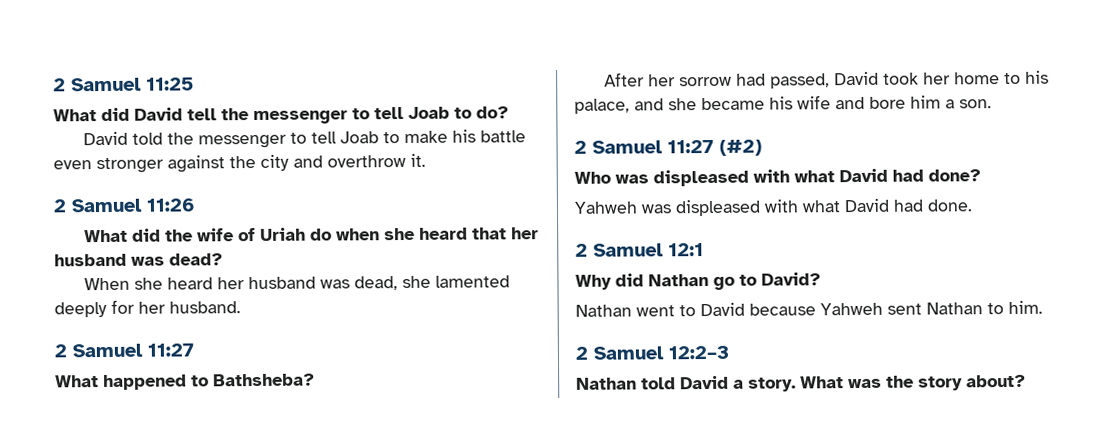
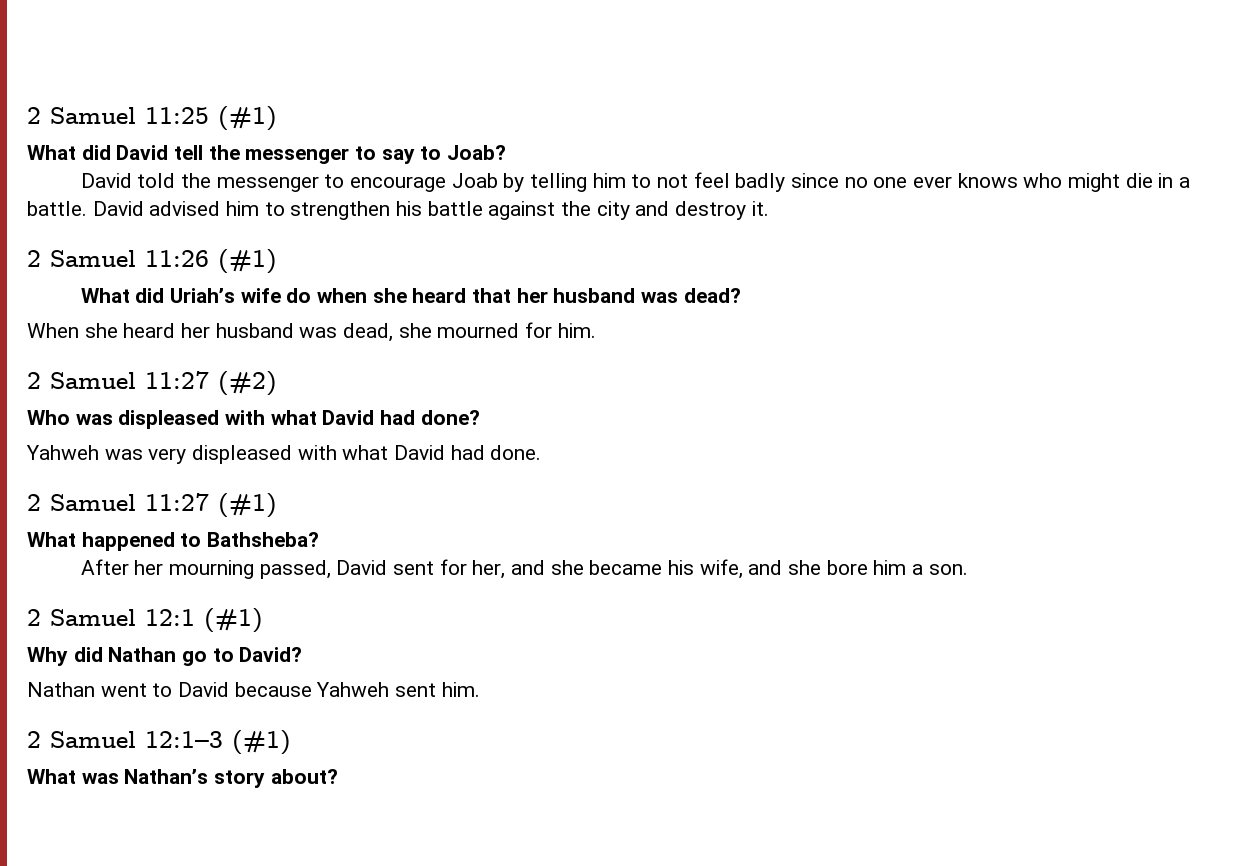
(194, 84) none -> [218,106,277,131] (#1)
[374,106,509,120] tell Joab to do? -> [381,145,507,164] say to Joab?
[310,129,526,144] [53,157,164,174] tell Joab to make his battle even stronger -> [349,172,1190,192] [27,201,483,220] encourage Joab by telling him to not feel badly since no one ever knows who might die in a battle. David advised him to strengthen his battle
[327,154,406,168] overthrow -> [675,201,747,220] destroy
[83,227,306,243] // What did the wife of Uriah -> [218,249,277,274] [80,288,281,303] (#1) // What did Uriah’s wife
[434,275,510,288] [54,299,241,318] [54,343,194,358] [55,373,315,391] [603,70,1049,89] [574,95,992,114] lamented deeply for her husband. // 2 Samuel 11:27 // What happened to Bathsheba? // After her sorrow had passed, David took her home to his palace, and she became his wife and bore him a son. -> [437,322,596,338] mourned for him.
(672, 209) none -> [148,448,187,464] very
(973, 205) none -> [27,493,277,518] [27,532,320,551] [80,559,968,579] // 2 Samuel 11:27 (#1) // What happened to Bathsheba? // After her mourning passed, David sent for her, and she became his wife, and she bore him a son.
(704, 250) none -> [204,608,263,633] (#1)
[926,300,1043,315] [575,345,729,360] [576,375,796,392] Nathan to him. // 2 Samuel 12:2–3 // Nathan told David a story. -> [441,682,480,697] [27,730,291,755] him. // 2 Samuel 12:1–3 (#1) //
[886,375,914,388] the -> [124,769,209,784] Nathan’s

